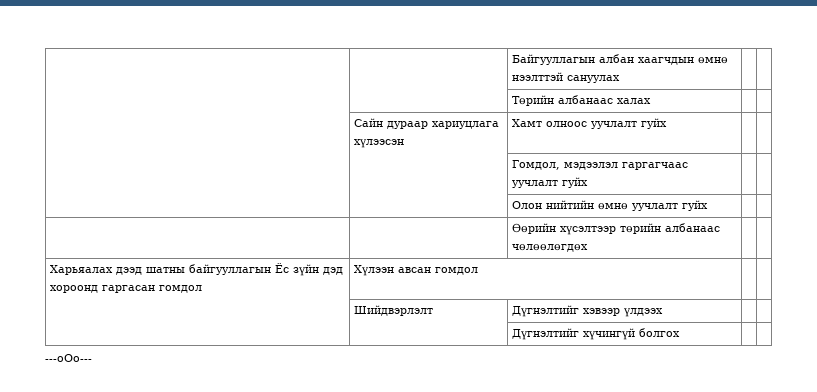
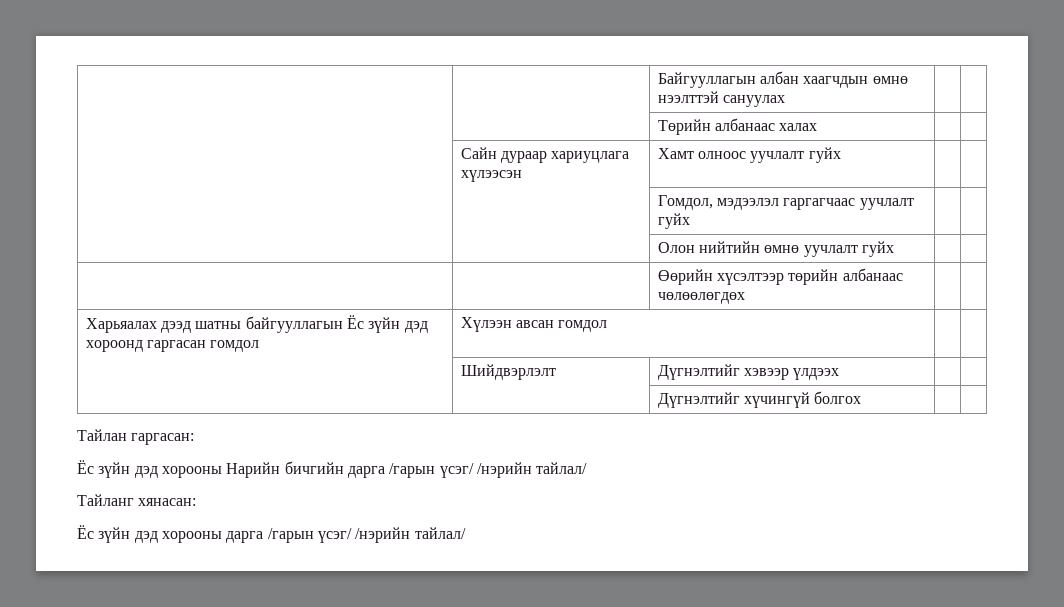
[45,354,92,362] ---оОо--- -> [77,429,195,445] [77,460,588,478] [77,494,197,506] [77,525,466,543] Тайлан гаргасан: // Ёс зүйн дэд хорооны Нарийн бичгийн дарга /гарын үсэг/ /нэрийн тайлал/ // Тайланг хянасан: // Ёс зүйн дэд хорооны дарга /гарын үсэг/ /нэрийн тайлал/

